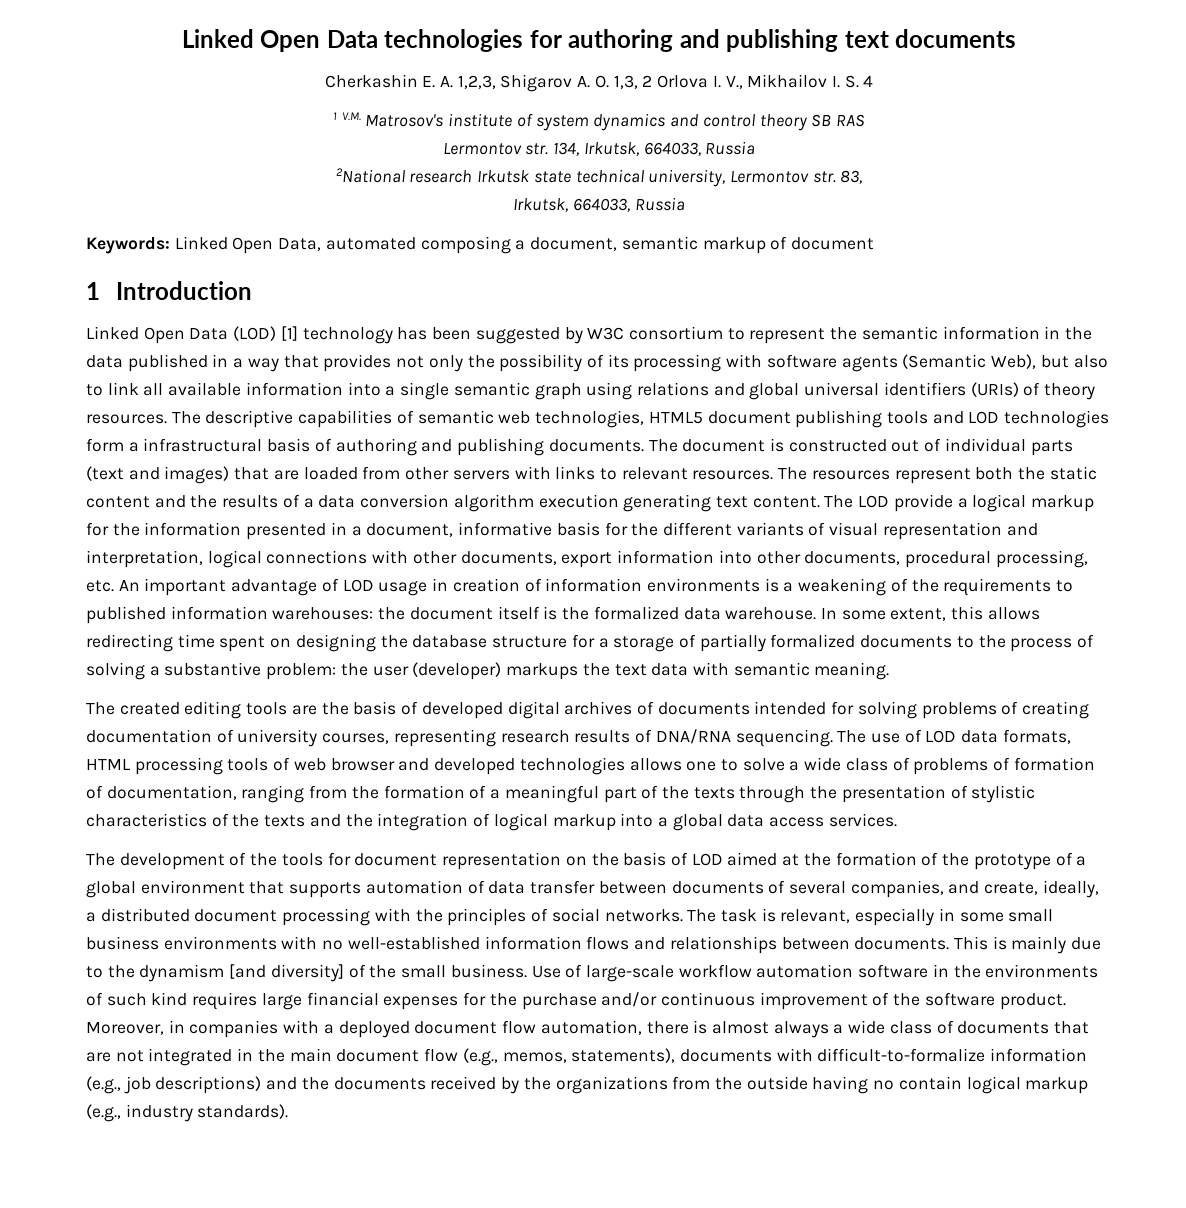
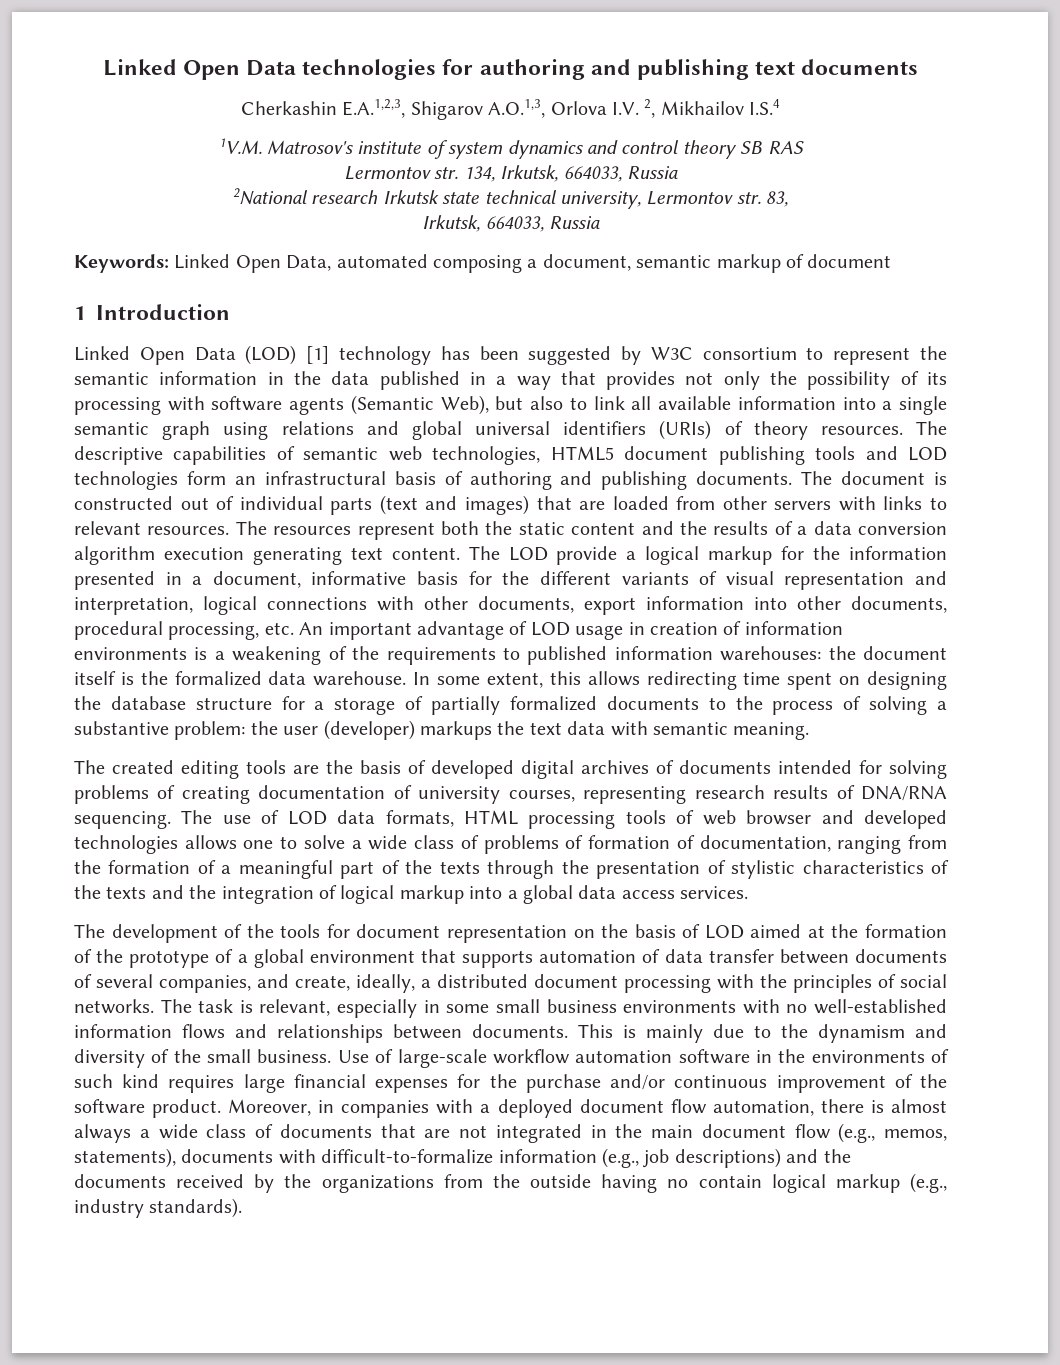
[422,74,874,92] [333,112,361,121] E. A. 1,2,3, Shigarov A. O. 1,3, 2 Orlova I. V., Mikhailov I. S. 4 // 1 V.M. -> [342,99,781,120] [218,138,262,154] E.A.1,2,3, Shigarov A.O.1,3, Orlova I.V. 2, Mikhailov I.S.4 // 1V.M.
[128,442,139,452] a -> [234,476,256,485] an
[229,964,344,982] [and diversity] -> [915,1024,947,1038] [74,1049,145,1068] and diversity

